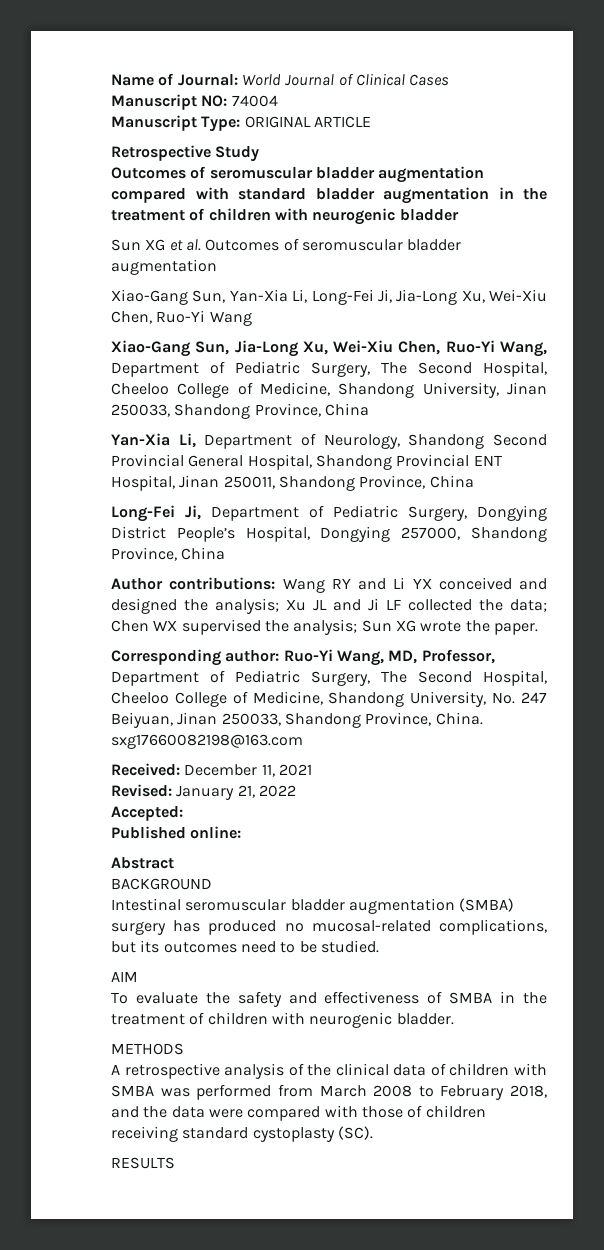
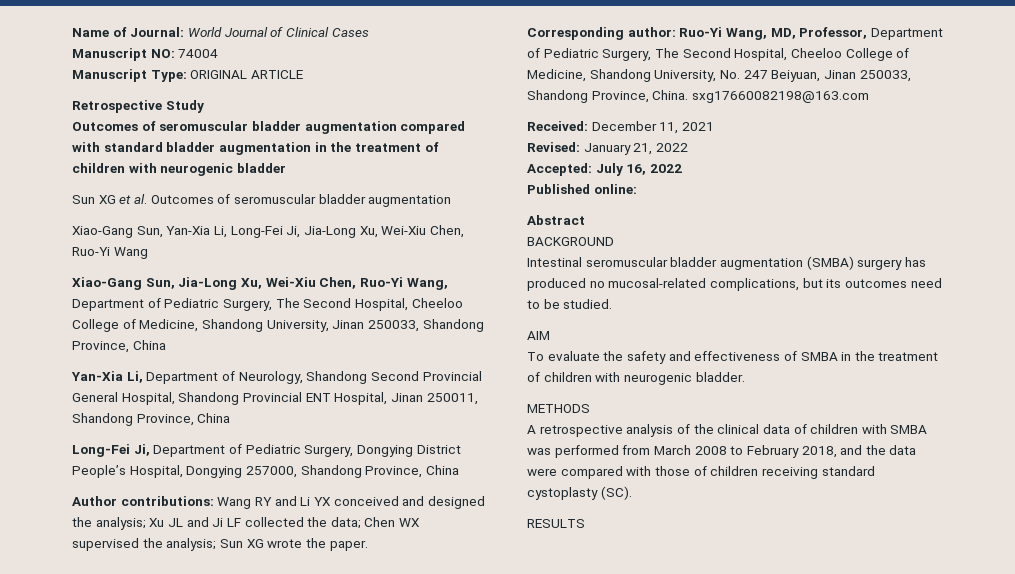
(183, 813) none -> [595,163,682,176] July 16, 2022

